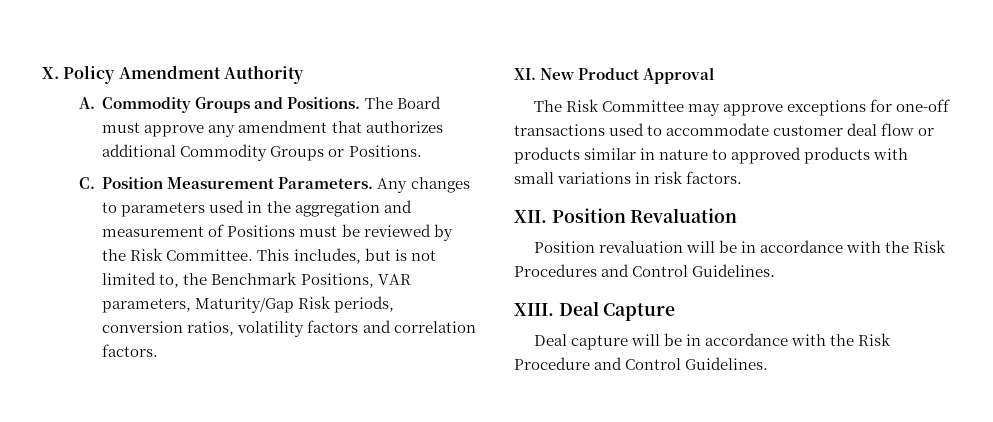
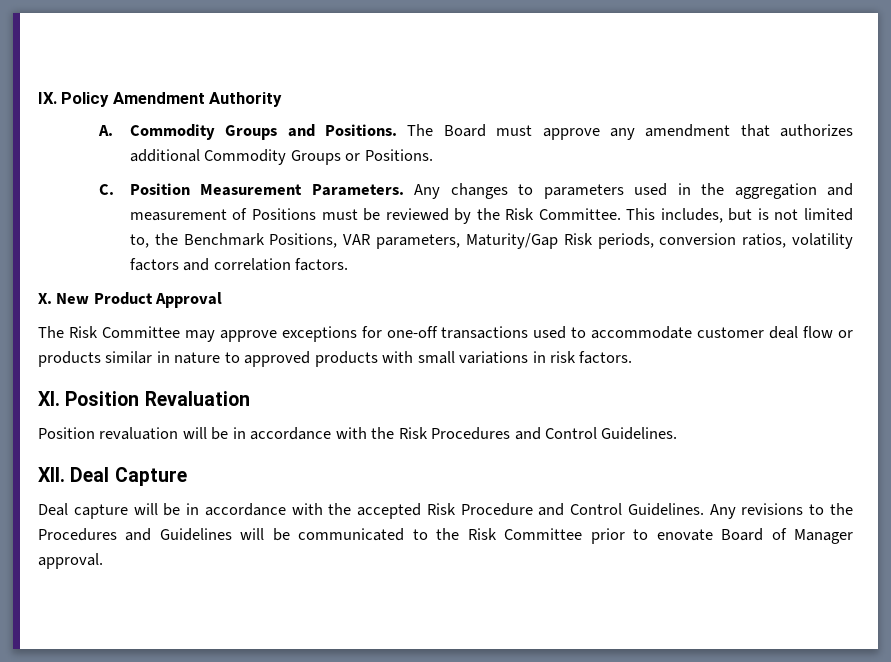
[42,67,59,79] X. -> [38,92,57,104] IX.
[514,68,536,80] XI. -> [38,293,52,304] X.
[514,210,547,223] XII. -> [38,391,60,406] XI.
[514,303,554,316] XIII. -> [38,467,65,482] XII.
(854, 340) none -> [357,503,422,519] accepted
(769, 363) none -> [709,503,853,519] [38,528,854,544] [38,553,103,569] Any revisions to the Procedures and Guidelines will be communicated to the Risk Committee prior to enovate Board of Manager approval.

